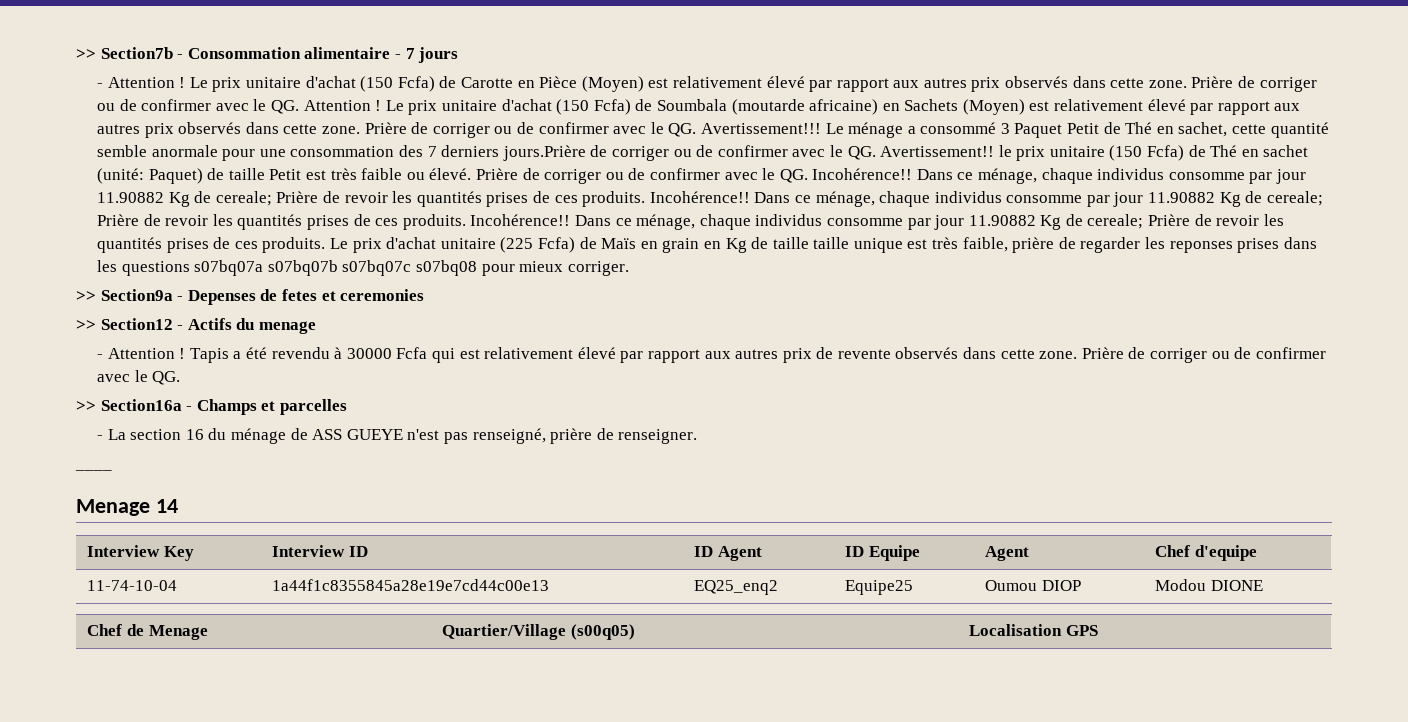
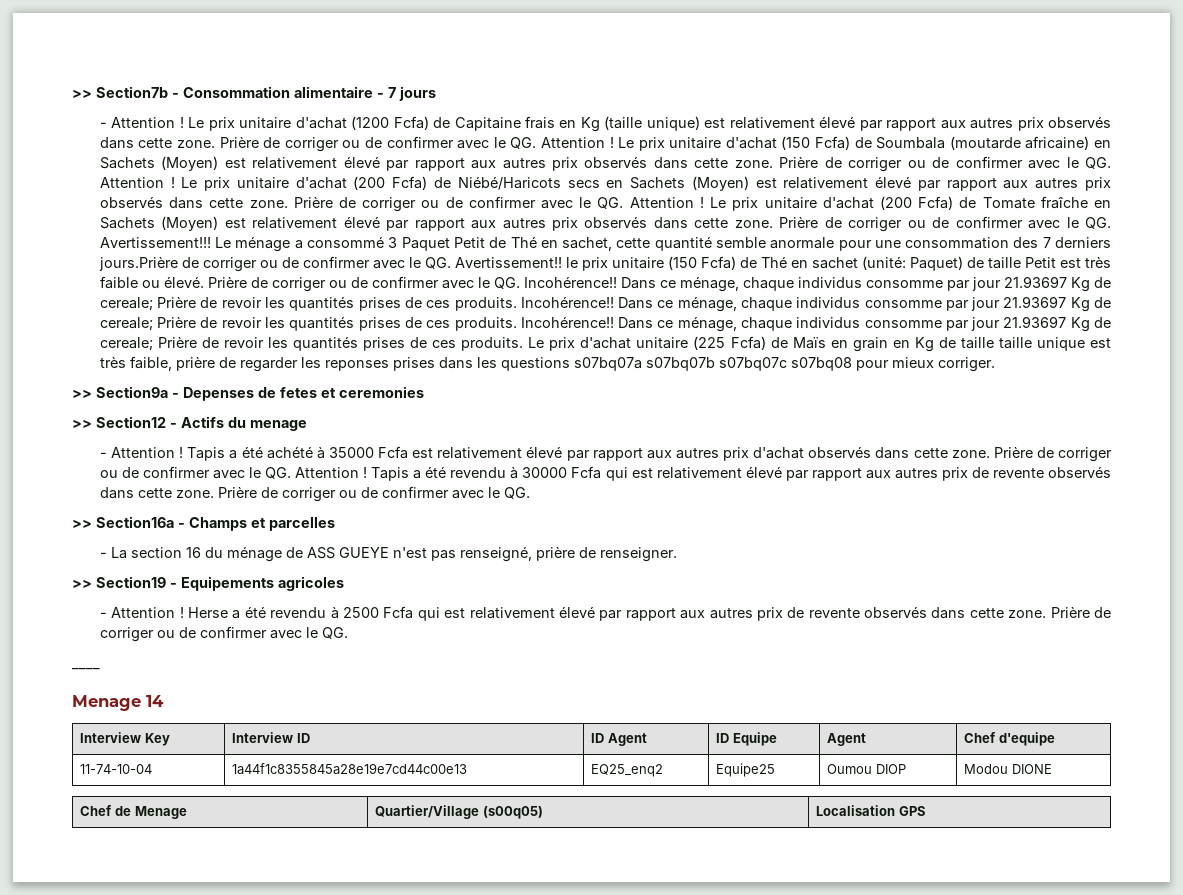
[360,76,644,92] (150 Fcfa) de Carotte en Pièce (Moyen) -> [351,116,700,132] (1200 Fcfa) de Capitaine frais en Kg (taille unique)
(697, 130) none -> [99,176,1111,191] [99,196,1112,212] [99,216,1112,232] Attention ! Le prix unitaire d'achat (200 Fcfa) de Niébé/Haricots secs en Sachets (Moyen) est relativement élevé par rapport aux autres prix observés dans cette zone. Prière de corriger ou de confirmer avec le QG. Attention ! Le prix unitaire d'achat (200 Fcfa) de Tomate fraîche en Sachets (Moyen) est relativement élevé par rapport aux autres prix observés dans cette zone. Prière de corriger ou de confirmer avec le QG.
[97,192,165,203] 11.90882 -> [1003,276,1067,288] 21.93697
[1148,192,1216,203] 11.90882 -> [1003,296,1067,308] 21.93697
[968,215,1036,226] 11.90882 -> [1003,316,1067,328] 21.93697
(268, 353) none -> [266,446,1113,462] [99,466,447,481] achété à 35000 Fcfa est relativement élevé par rapport aux autres prix d'achat observés dans cette zone. Prière de corriger ou de confirmer avec le QG. Attention ! Tapis a été
(698, 436) none -> [72,576,344,591] [99,606,1112,621] [99,626,348,642] // >> Section19 - Equipements agricoles // - Attention ! Herse a été revendu à 2500 Fcfa qui est relativement élevé par rapport aux autres prix de revente observés dans cette zone. Prière de corriger ou de confirmer avec le QG.

